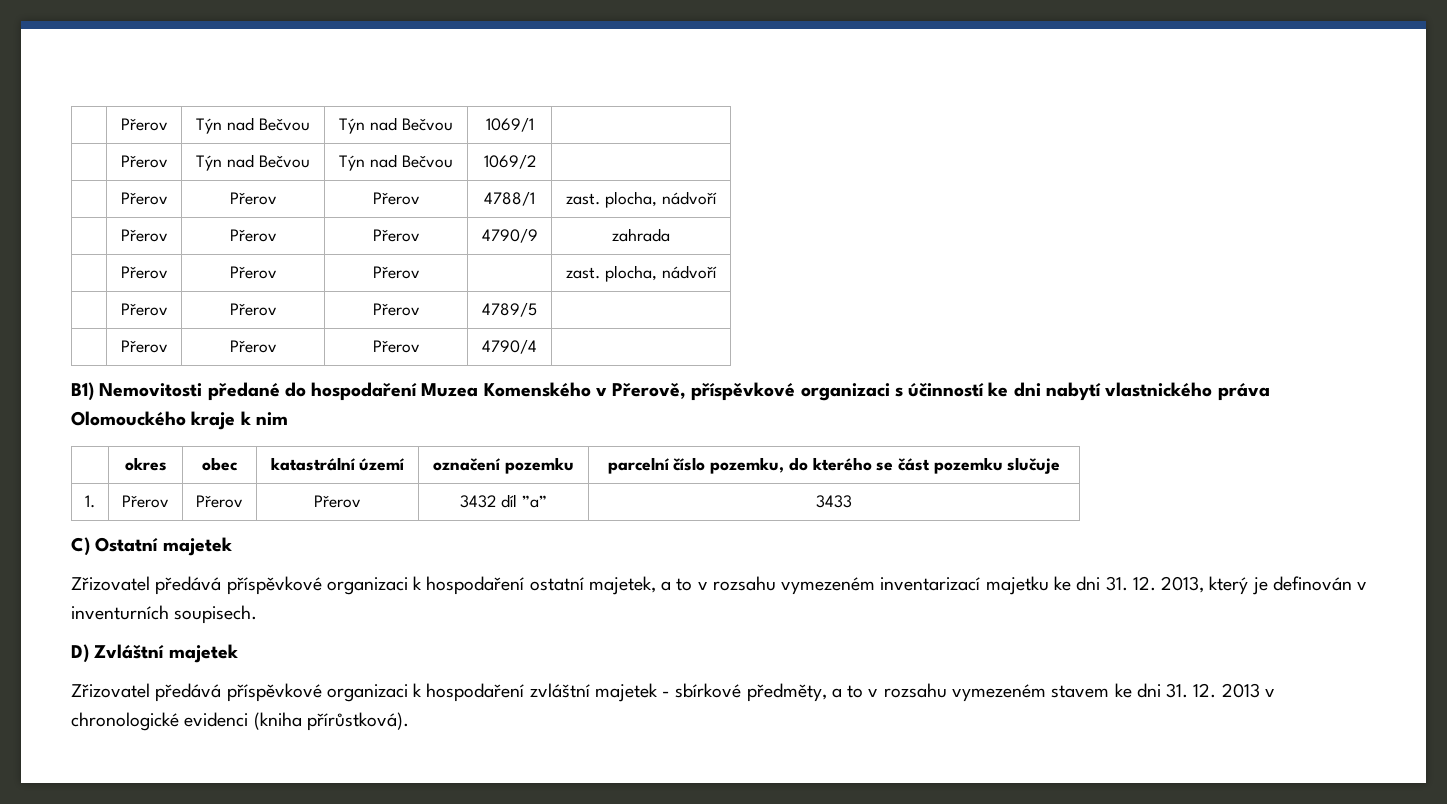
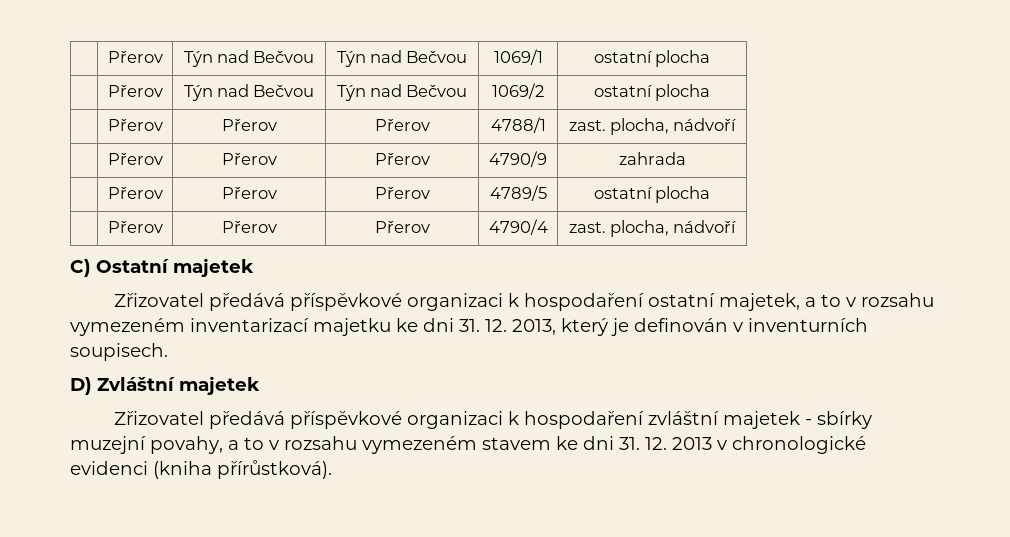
(534, 124) none -> [593,50,711,67] ostatní plocha
(536, 161) none -> [593,84,711,101] ostatní plocha
[120,266,168,279] [229,266,277,279] [372,266,420,279] [566,265,717,282] // | Přerov | Přerov | Přerov | | zast. plocha, nádvoří -> (686, 158) none
(537, 309) none -> [593,186,711,203] ostatní plocha
[71,382,1270,401] [71,411,288,430] [124,457,167,471] [202,457,238,471] [270,457,405,471] [433,457,574,474] [607,457,1061,474] [85,495,95,508] [122,495,169,508] [196,495,243,508] [314,495,361,508] [460,494,547,508] [816,495,852,508] // B1) Nemovitosti předané do hospodaření Muzea Komenského v Přerově, příspěvkové organizaci s účinností ke dni nabytí vlastnického práva Olomouckého kraje k nim // | okres | obec | katastrální území | označení pozemku | parcelní číslo pozemku, do kterého se část pozemku slučuje // 1. | Přerov | Přerov | Přerov | 3432 díl ”a” | 3433 -> [568,220,737,237] zast. plocha, nádvoří
[675,683,827,702] sbírkové předměty, -> [816,411,872,429] [70,436,223,454] sbírky muzejní povahy,

